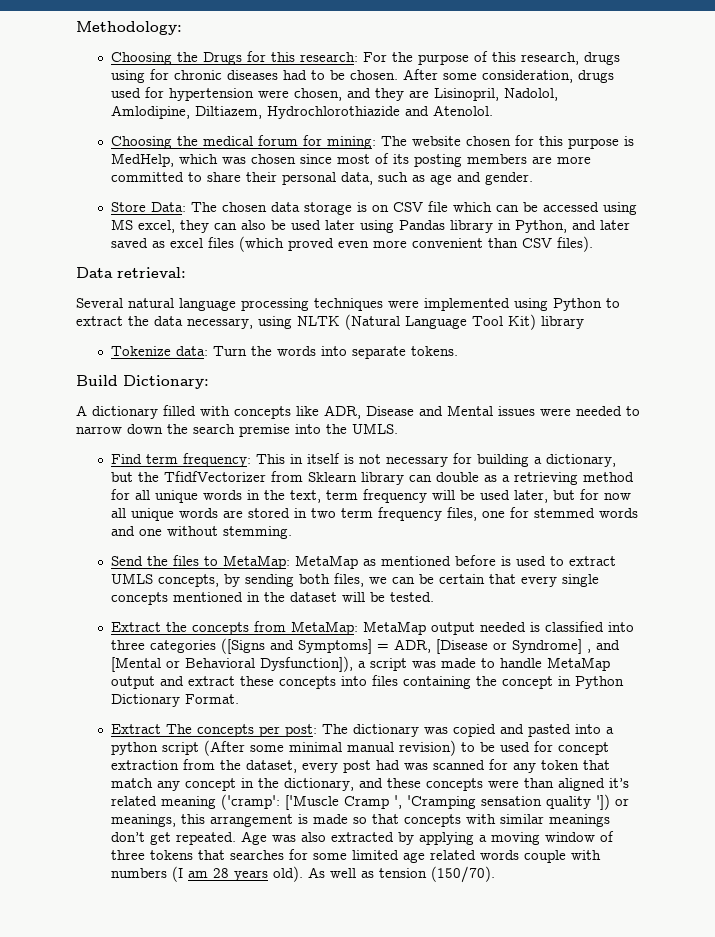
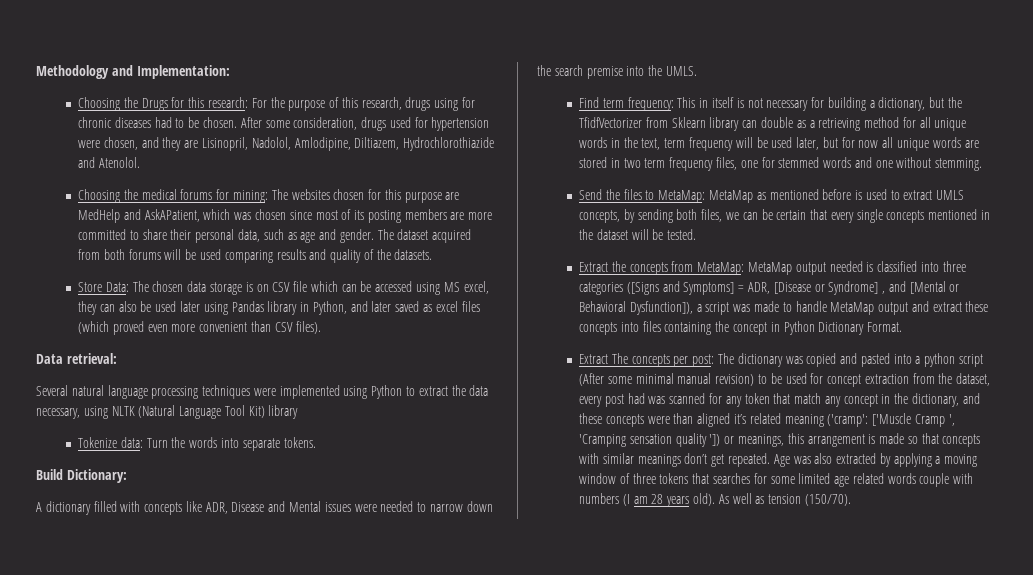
[76,21,182,35] Methodology: -> [36,65,230,79] Methodology and Implementation:
[257,135,298,146] forum -> [180,189,213,200] forums
[411,136,461,146] website -> [291,189,330,200] websites
[623,136,634,146] [110,153,174,167] is MedHelp, -> [445,192,460,200] [78,209,200,223] are MedHelp and AskAPatient,
(533, 178) none -> [377,229,472,243] [78,249,433,263] The dataset acquired from both forums will be used comparing results and quality of the datasets.

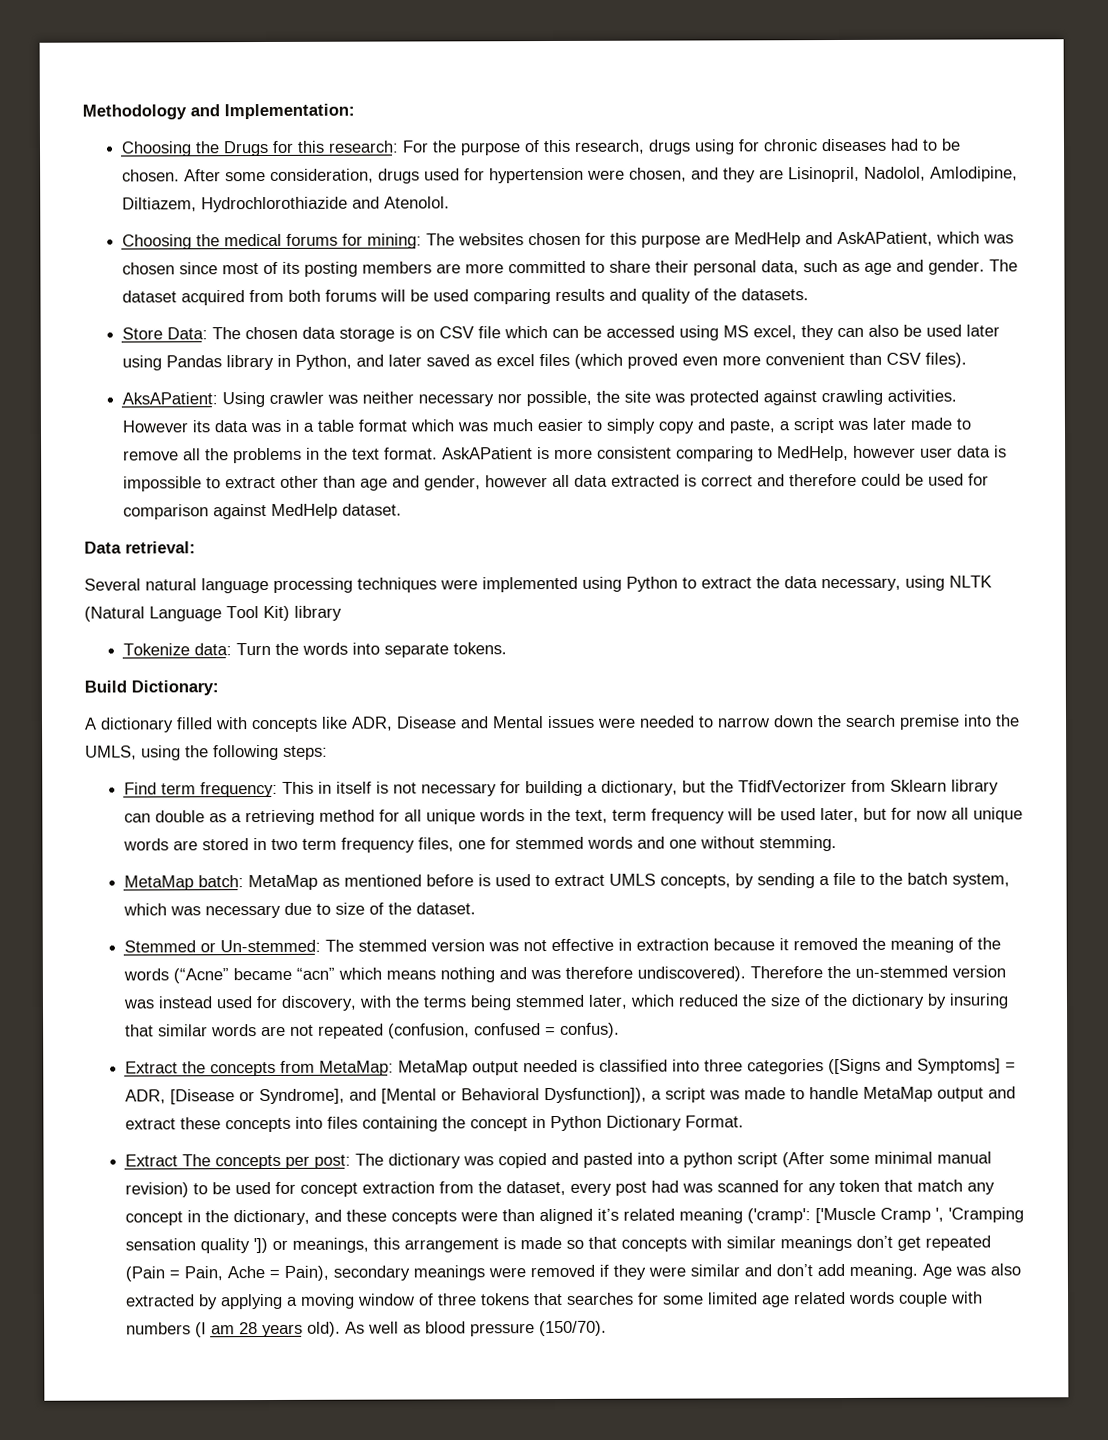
(321, 327) none -> [121,389,957,408] [121,417,971,434] [122,445,1007,464] [122,473,989,492] [122,503,402,520] // AksAPatient: Using crawler was neither necessary nor possible, the site was protected against crawling activities. However its data was in a table format which was much easier to simply copy and paste, a script was later made to remove all the problems in the text format. AskAPatient is more consistent comparing to MedHelp, however user data is impossible to extract other than age and gender, however all data extracted is correct and therefore could be used for comparison against MedHelp dataset.
[665,66,697,76] UMLS. -> [85,744,328,761] UMLS, using the following steps:
[579,189,706,203] Send the files to MetaMap: -> [123,875,244,891] MetaMap batch:
[676,209,991,223] [579,229,697,240] both files, we can be certain that every single concepts mentioned in the dataset will be tested. -> [818,872,1010,888] [122,902,476,919] [123,937,1001,953] [122,965,1006,984] [122,993,1009,1011] [124,1022,620,1039] a file to the batch system, which was necessary due to size of the dataset. // Stemmed or Un-stemmed: The stemmed version was not effective in extraction because it removed the meaning of the words (“Acne” became “acn” which means nothing and was therefore undiscovered). Therefore the un-stemmed version was instead used for discovery, with the terms being stemmed later, which reduced the size of the dictionary by insuring that similar words are not repeated (confusion, confused = confus).
[828,281,886,295] Syndrome] , -> [258,1088,345,1105] Syndrome],
[728,453,771,467] repeated. -> [924,1235,991,1251] [124,1263,918,1282] repeated (Pain = Pain, Ache = Pain), secondary meanings were removed if they were similar and don’t add meaning.
[768,494,802,504] tension -> [424,1321,535,1337] blood pressure

